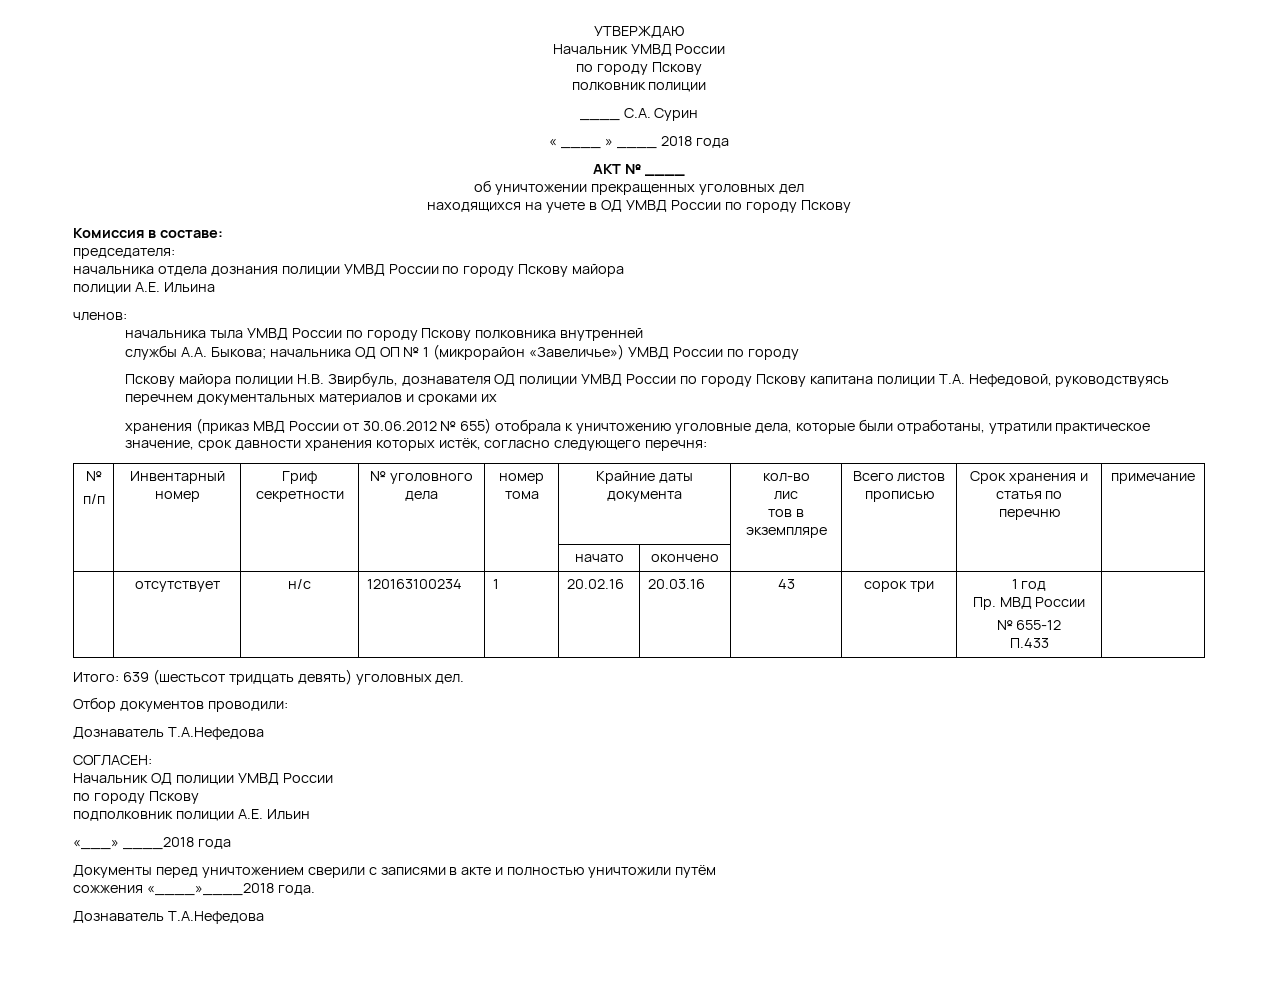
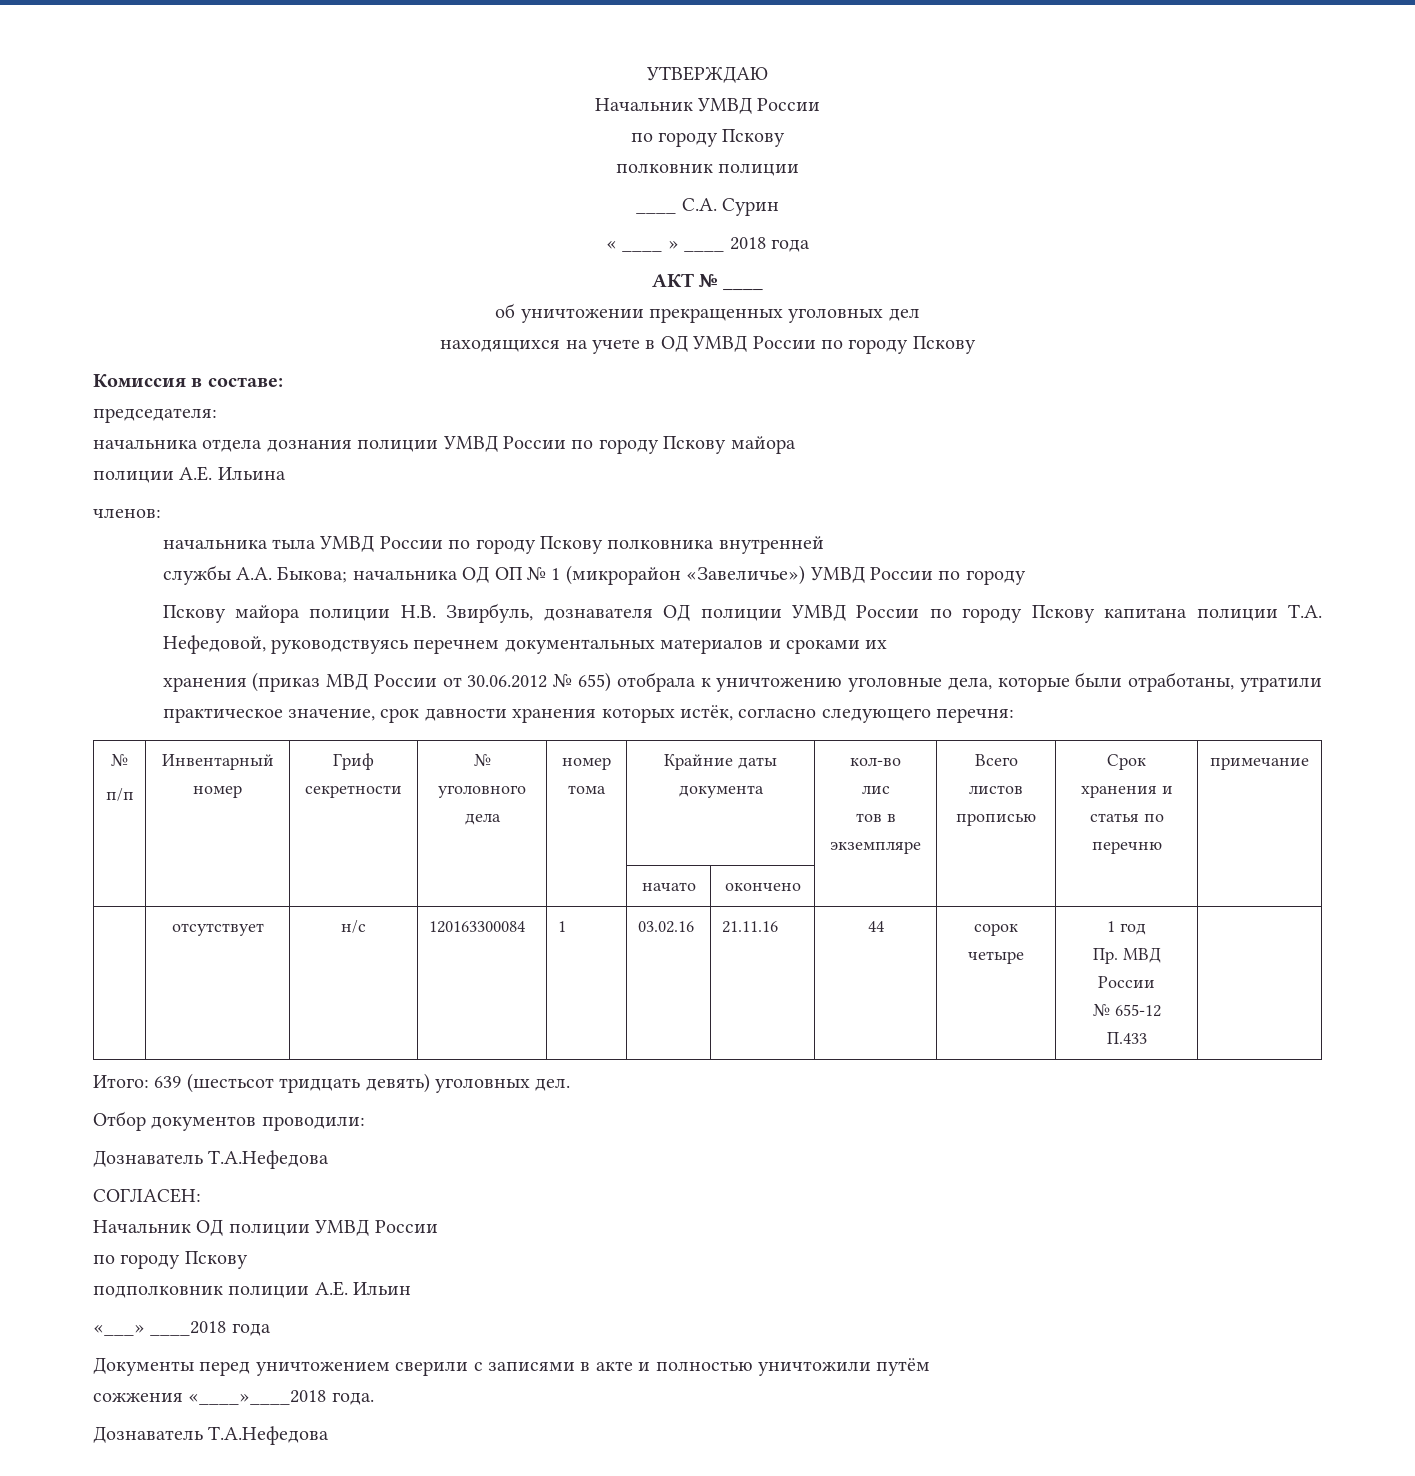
[366,579,462,589] [492,579,499,589] [566,579,624,589] [647,579,705,589] [777,579,795,589] 120163100234 | 1 | 20.02.16 | 20.03.16 | 43 -> [428,921,525,933] [557,921,566,932] [637,921,694,933] [721,921,778,933] [867,921,884,932] 120163300084 | 1 | 03.02.16 | 21.11.16 | 44
[909,581,934,592] три -> [968,951,1024,964] четыре

